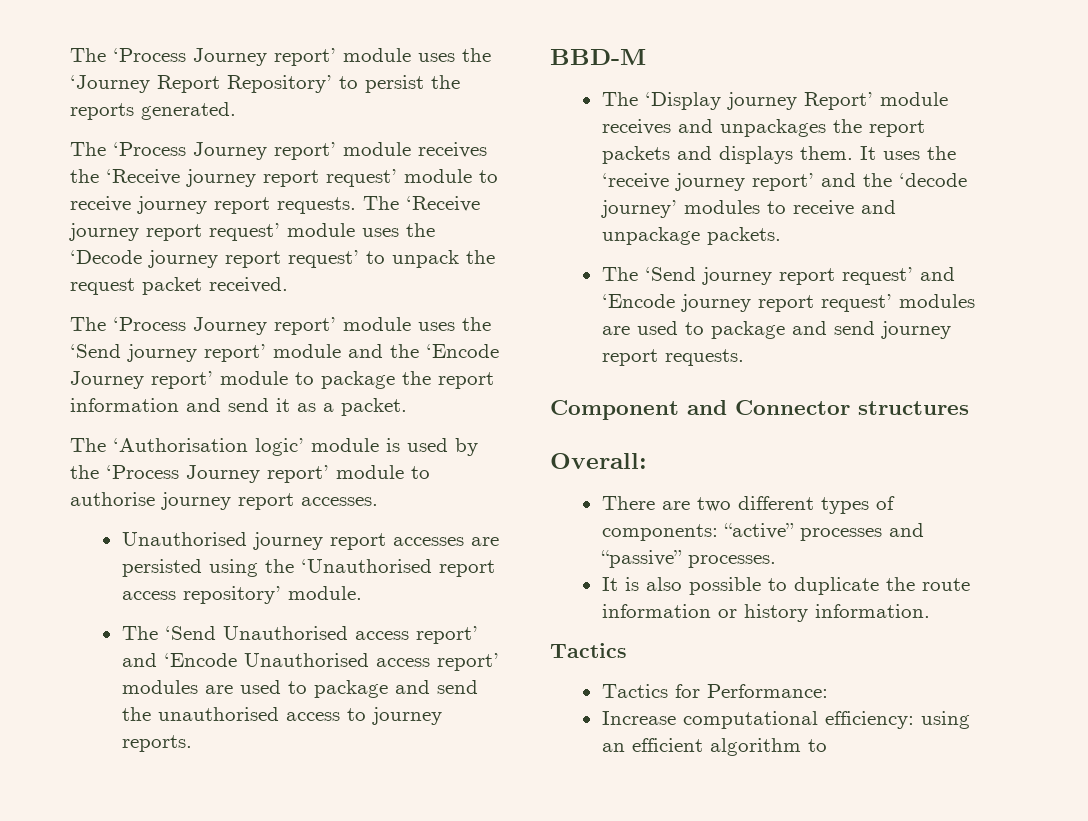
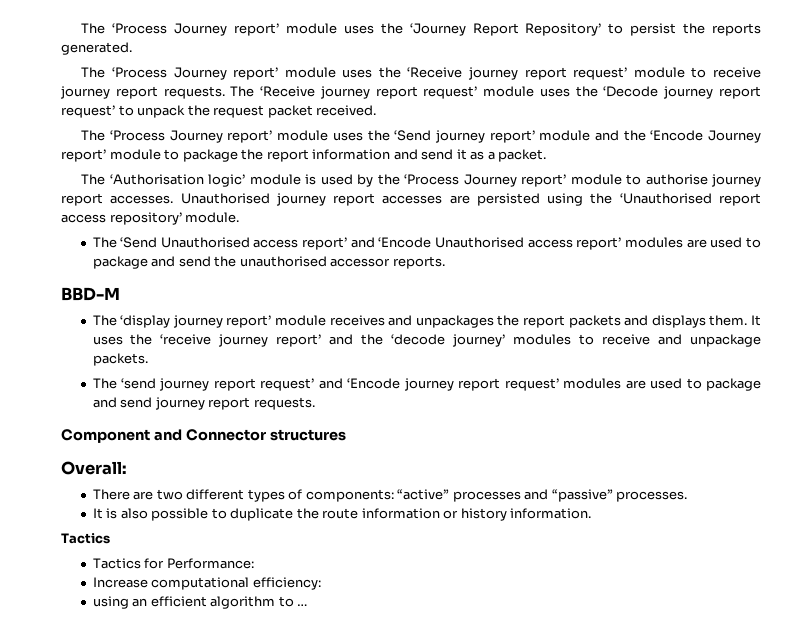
[418,142,487,158] receives -> [342,69,373,78] uses
(378, 501) // -> (174, 199) none
[285,707,442,725] access to journey -> [330,258,391,267] accessor
[644,92,873,110] ‘Display journey Report’ -> [120,315,272,328] ‘display journey report’
[644,267,696,281] ‘Send -> [120,378,156,389] ‘send
(914, 720) none -> (321, 583) //
(827, 745) none -> [297,604,308,606] …

